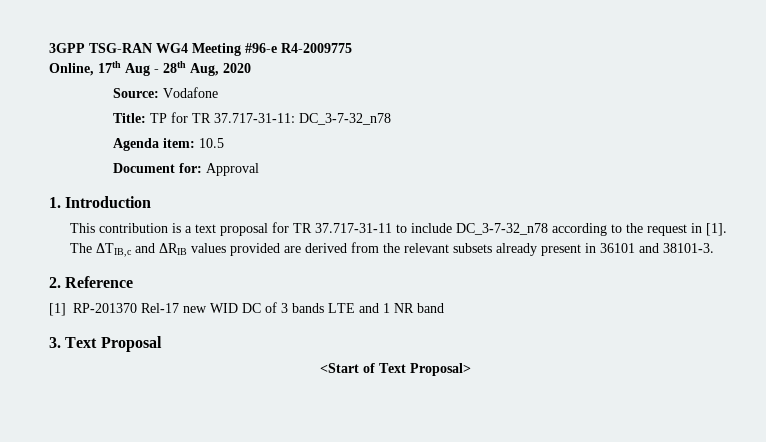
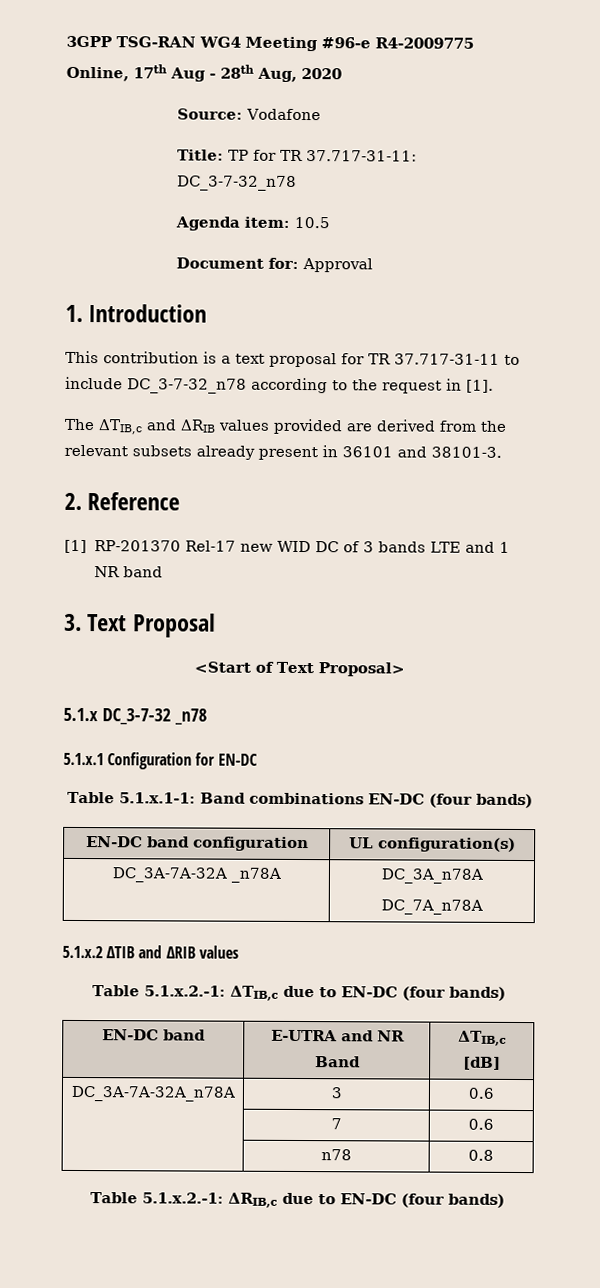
(471, 369) none -> [63,707,207,725] [63,752,258,770] [66,791,533,809] [85,836,309,852] [348,837,516,852] [111,867,281,883] [380,868,483,884] [380,899,483,915] [62,945,239,959] [91,985,506,1001] [102,1029,206,1041] [270,1029,405,1042] [314,1056,361,1068] [457,1030,507,1046] [463,1056,501,1070] [70,1085,235,1102] [330,1087,342,1099] [468,1087,494,1099] [330,1118,342,1130] [468,1118,494,1130] [320,1149,352,1161] [468,1149,494,1161] [90,1192,505,1208] // 5.1.x DC_3-7-32 _n78 // 5.1.x.1 Configuration for EN-DC // Table 5.1.x.1-1: Band combinations EN-DC (four bands) // EN-DC band configuration | UL configuration(s) // DC_3A-7A-32A _n78A | DC_3A_n78A // DC_7A_n78A // 5.1.x.2 ∆TIB and ∆RIB values // Table 5.1.x.2.-1: ΔTIB,c due to EN-DC (four bands) // EN-DC band | E-UTRA and NR Band | ΔTIB,c [dB] // DC_3A-7A-32A_n78A | 3 | 0.6 // | 7 | 0.6 // | n78 | 0.8 // Table 5.1.x.2.-1: ΔRIB,c due to EN-DC (four bands)

